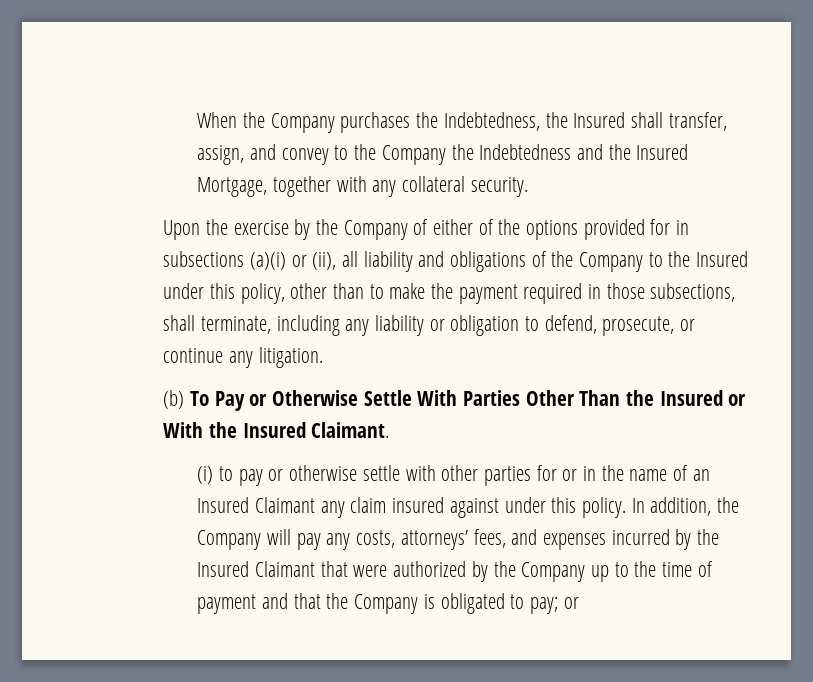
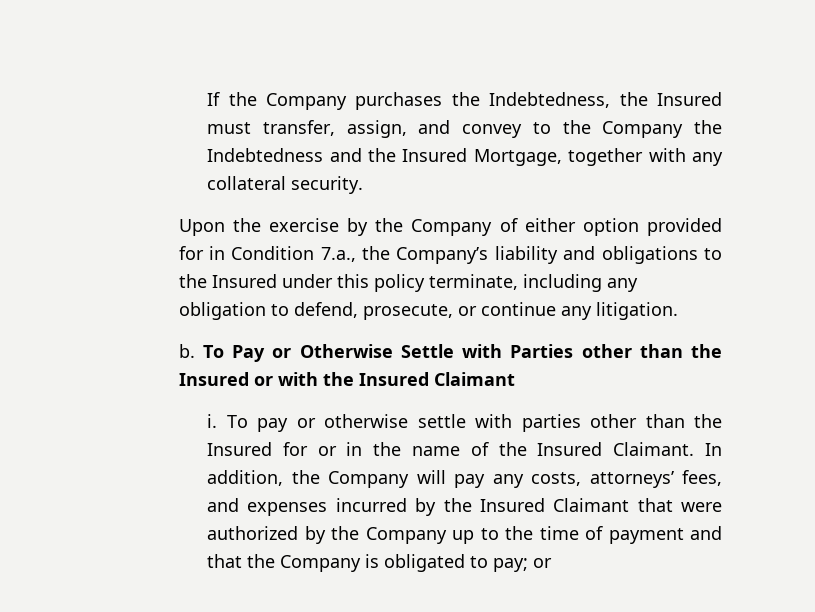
[197,112,238,128] When -> [207,92,221,106] If
[630,112,663,128] shall -> [207,122,252,134] must
[478,219,690,240] [163,251,644,272] of the options provided for in subsections (a)(i) or (ii), all liability and obligations of the Company -> [582,218,723,236] [178,246,698,264] option provided for in Condition 7.a., the Company’s liability and obligations
[240,283,736,304] [163,315,196,331] policy, other than to make the payment required in those subsections, shall -> [373,274,425,292] policy
[375,315,445,336] liability or -> (638, 285) none
[163,390,185,409] (b) -> [178,344,195,358] b.
[417,390,621,406] With Parties Other Than -> [462,344,683,358] with Parties other than
[163,422,390,438] [197,466,234,484] With the Insured Claimant. // (i) to -> [277,372,515,386] [207,414,248,428] with the Insured Claimant // i. To
[441,465,531,486] other parties -> [521,414,722,432] [207,442,273,456] parties other than the Insured
[692,469,710,481] [197,497,626,518] an Insured Claimant any claim insured against under this policy. -> [498,442,695,456] the Insured Claimant.

